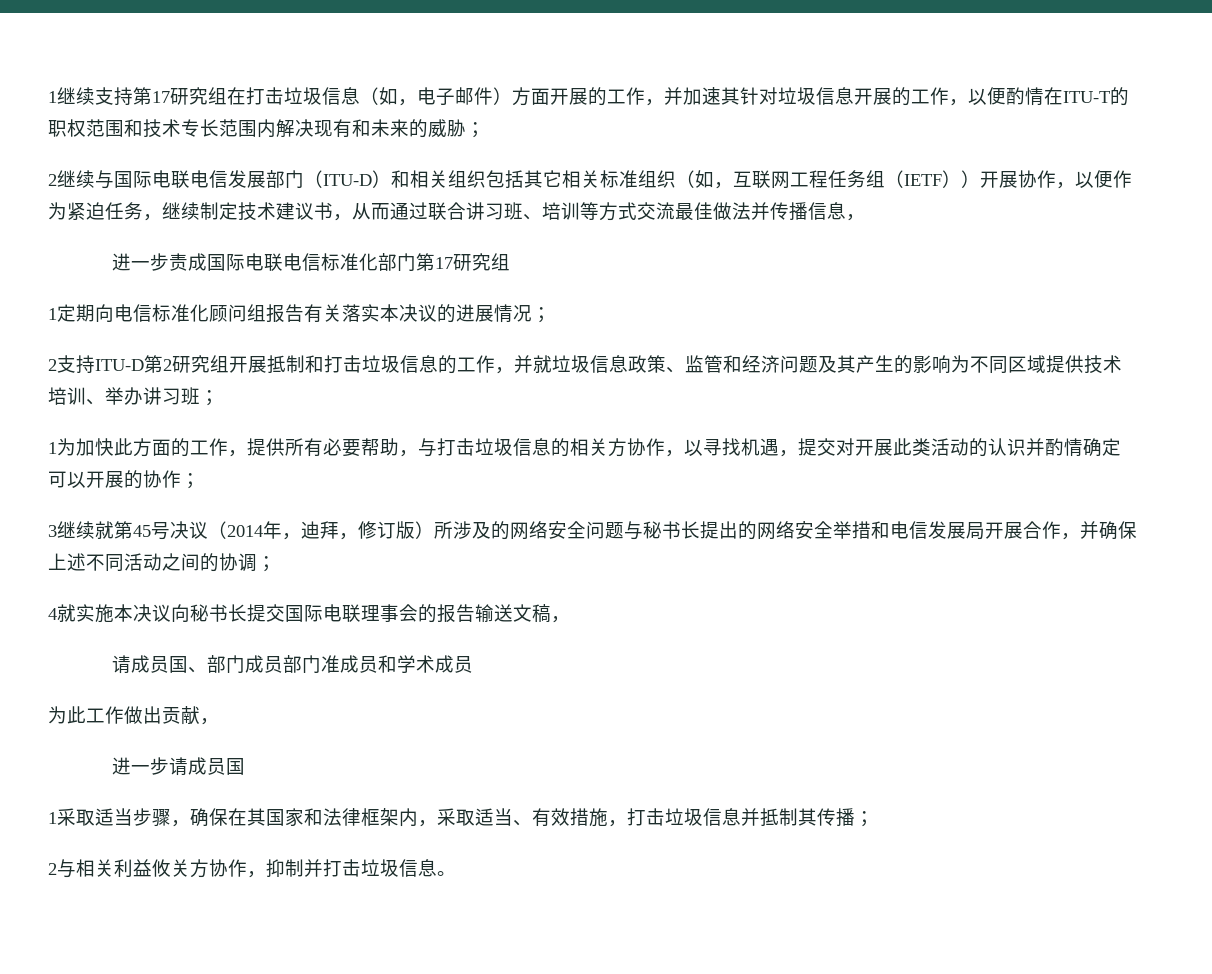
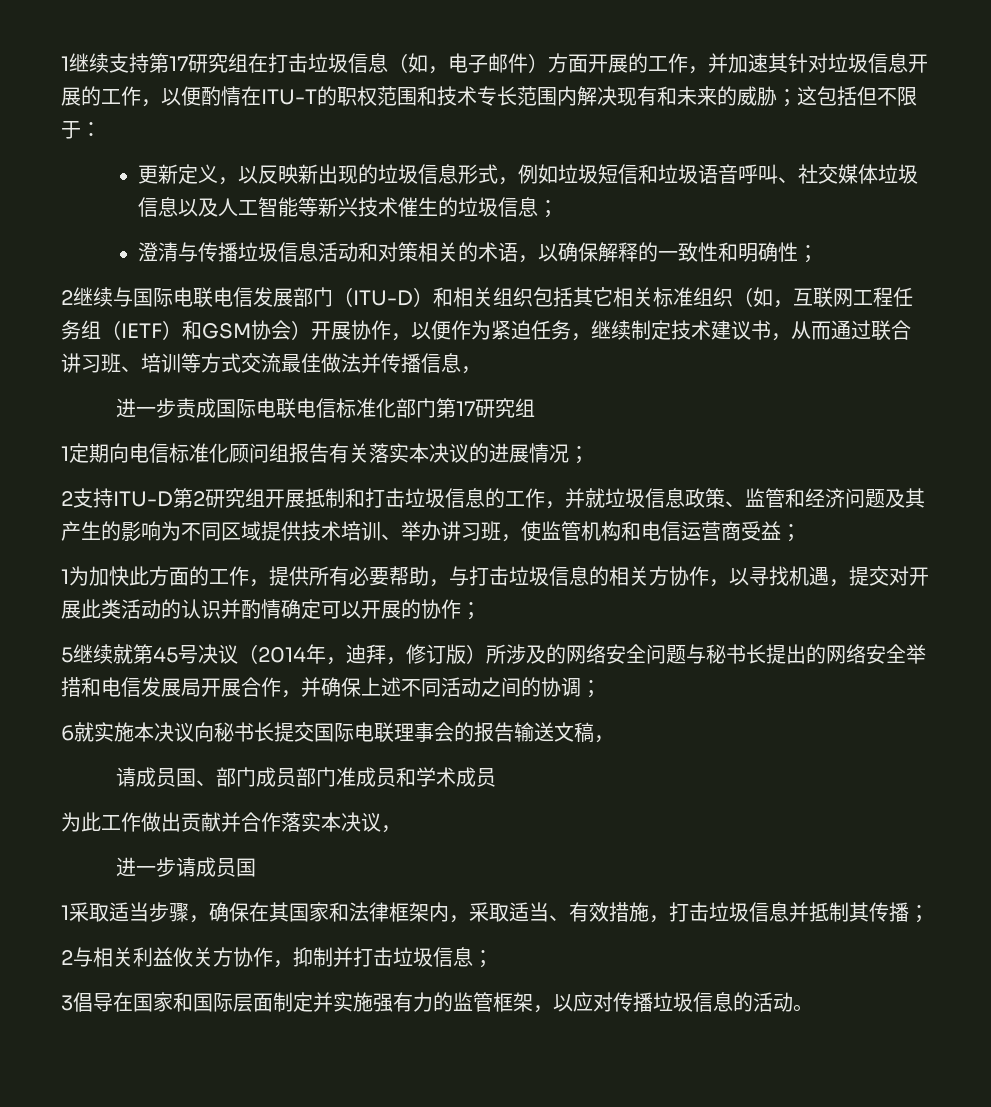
(485, 130) none -> [797,86,917,106] [61,121,101,139] [137,164,918,185] [137,197,558,218] [137,242,818,263] 这包括但不限于： // 更新定义，以反映新出现的垃圾信息形式，例如垃圾短信和垃圾语音呼叫、社交媒体垃圾信息以及人工智能等新兴技术催生的垃圾信息； // 澄清与传播垃圾信息活动和对策相关的术语，以确保解释的一致性和明确性；
(961, 179) none -> [182,320,291,340] 和GSM协会
(200, 396) none -> [501,521,781,542] ，使监管机构和电信运营商受益
[48,525,57,537] 3 -> [61,647,73,663] 5
[48,608,57,620] 4 -> [61,725,74,741] 6
(200, 715) none -> [221,812,381,832] 并合作落实本决议
(437, 868) none -> [473,950,493,968] [61,992,793,1013] ； // 3倡导在国家和国际层面制定并实施强有力的监管框架，以应对传播垃圾信息的活动

